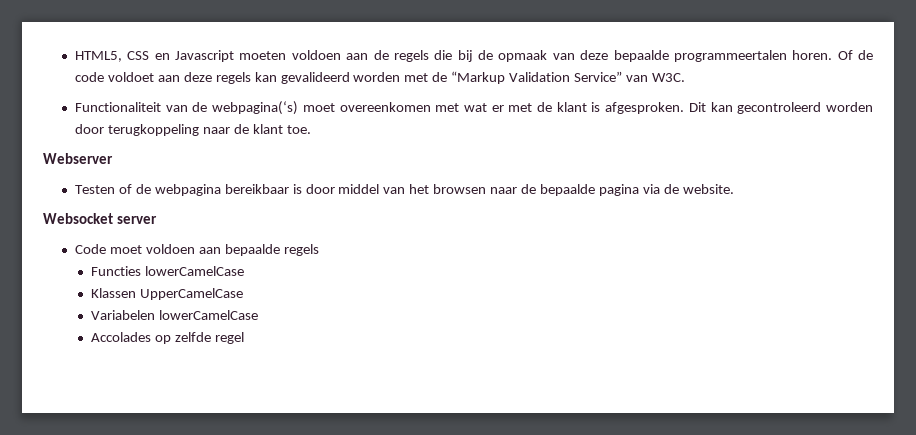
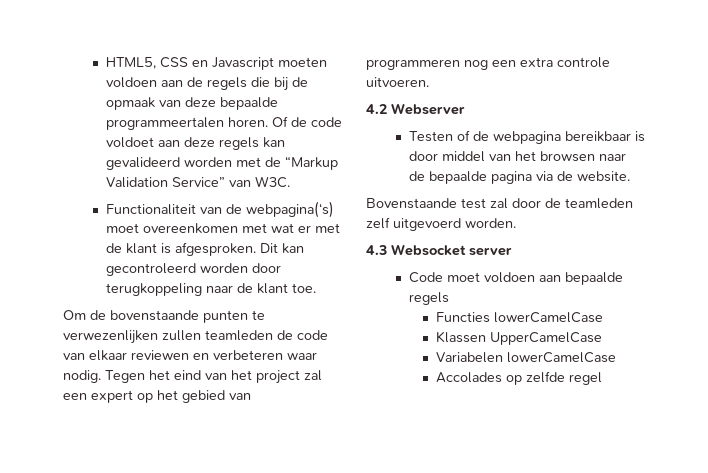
(311, 129) none -> [63,310,265,323] [63,330,328,344] [63,350,317,361] [63,370,322,384] [63,390,251,403] [366,57,610,70] [366,77,429,87] [366,104,387,114] Om de bovenstaande punten te verwezenlijken zullen teamleden de code van elkaar reviewen en verbeteren waar nodig. Tegen het eind van het project zal een expert op het gebied van programmeren nog een extra controle uitvoeren. // 4.2
(734, 189) none -> [366,198,633,209] [366,217,516,231] [366,245,387,255] Bovenstaande test zal door de teamleden zelf uitgevoerd worden. // 4.3

